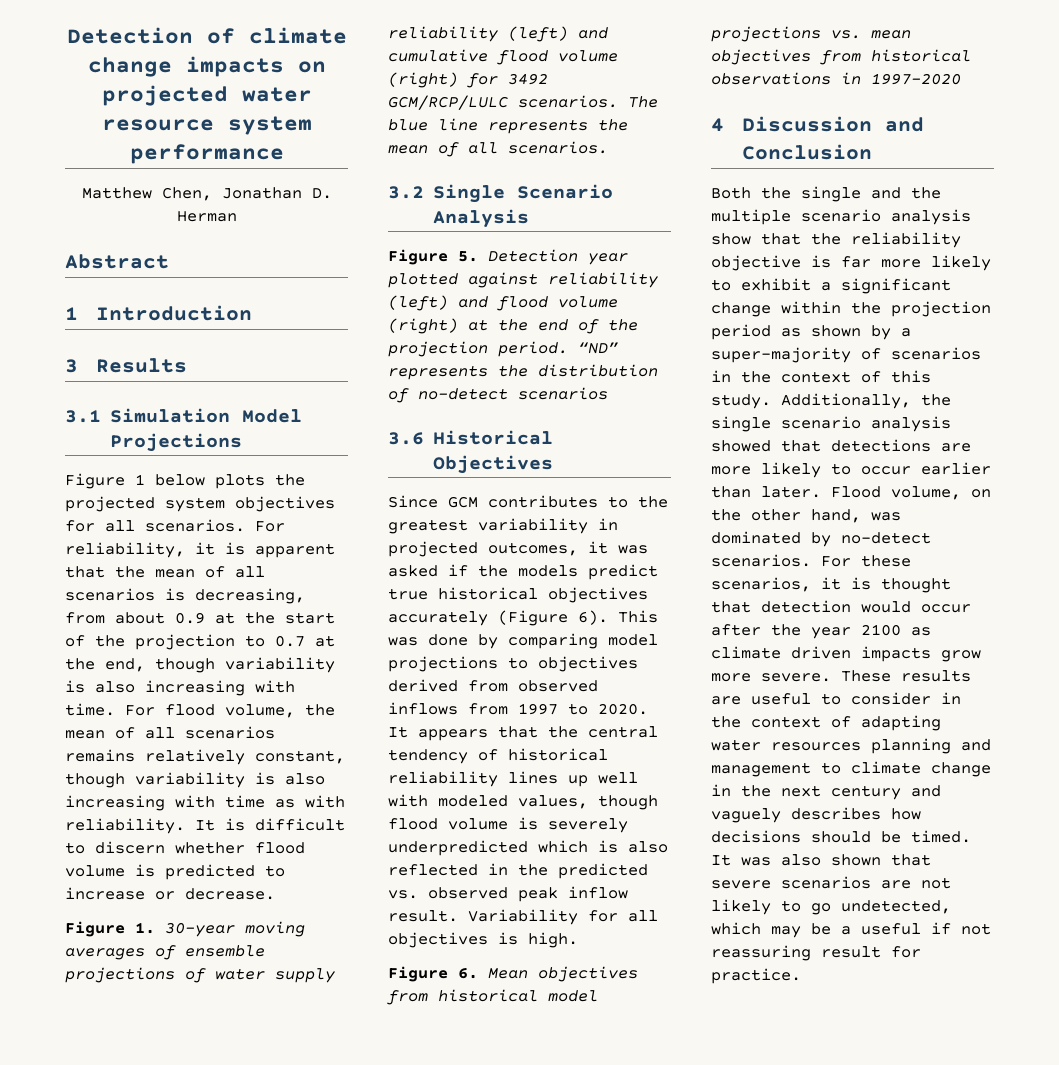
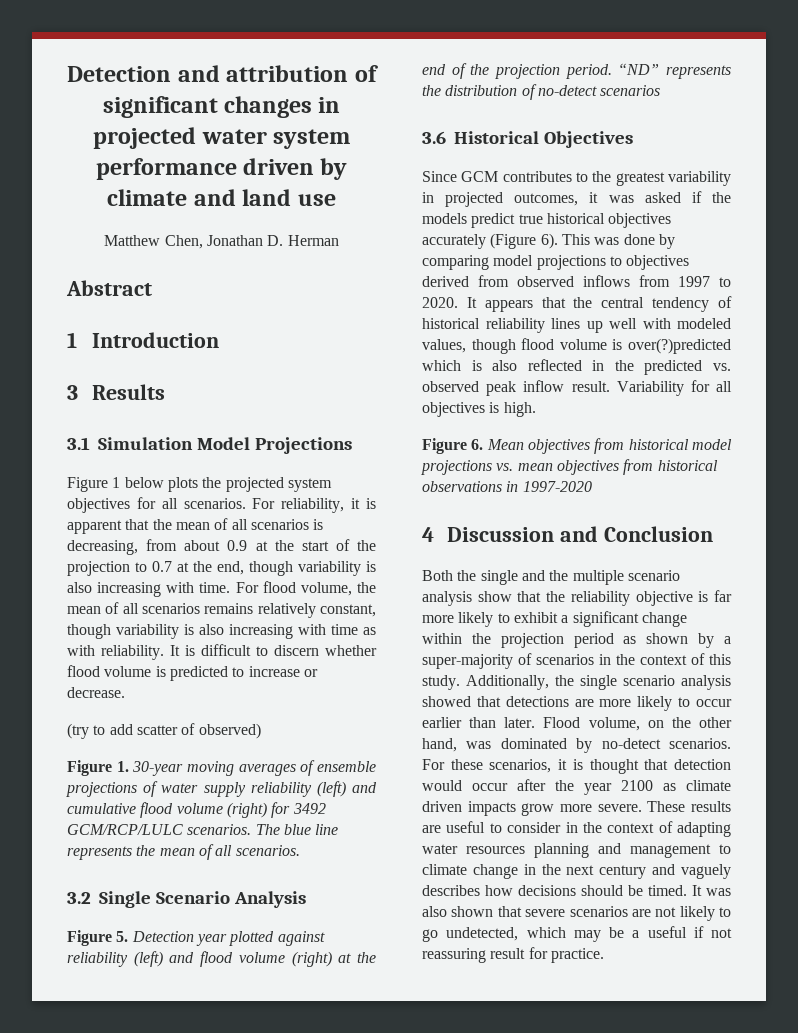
[66,27,347,44] [87,56,326,77] Detection of climate change impacts on -> [67,65,378,82] [102,96,341,118] Detection and attribution of significant changes in
[101,119,214,131] resource -> (267, 136) none
(284, 154) none -> [242,158,348,180] [107,189,336,206] driven by climate and land use
(275, 894) none -> [67,723,261,739] // (try to add scatter of observed)
[548,818,628,833] [388,840,528,856] severely underpredicted -> [628,338,731,354] over(?)predicted

